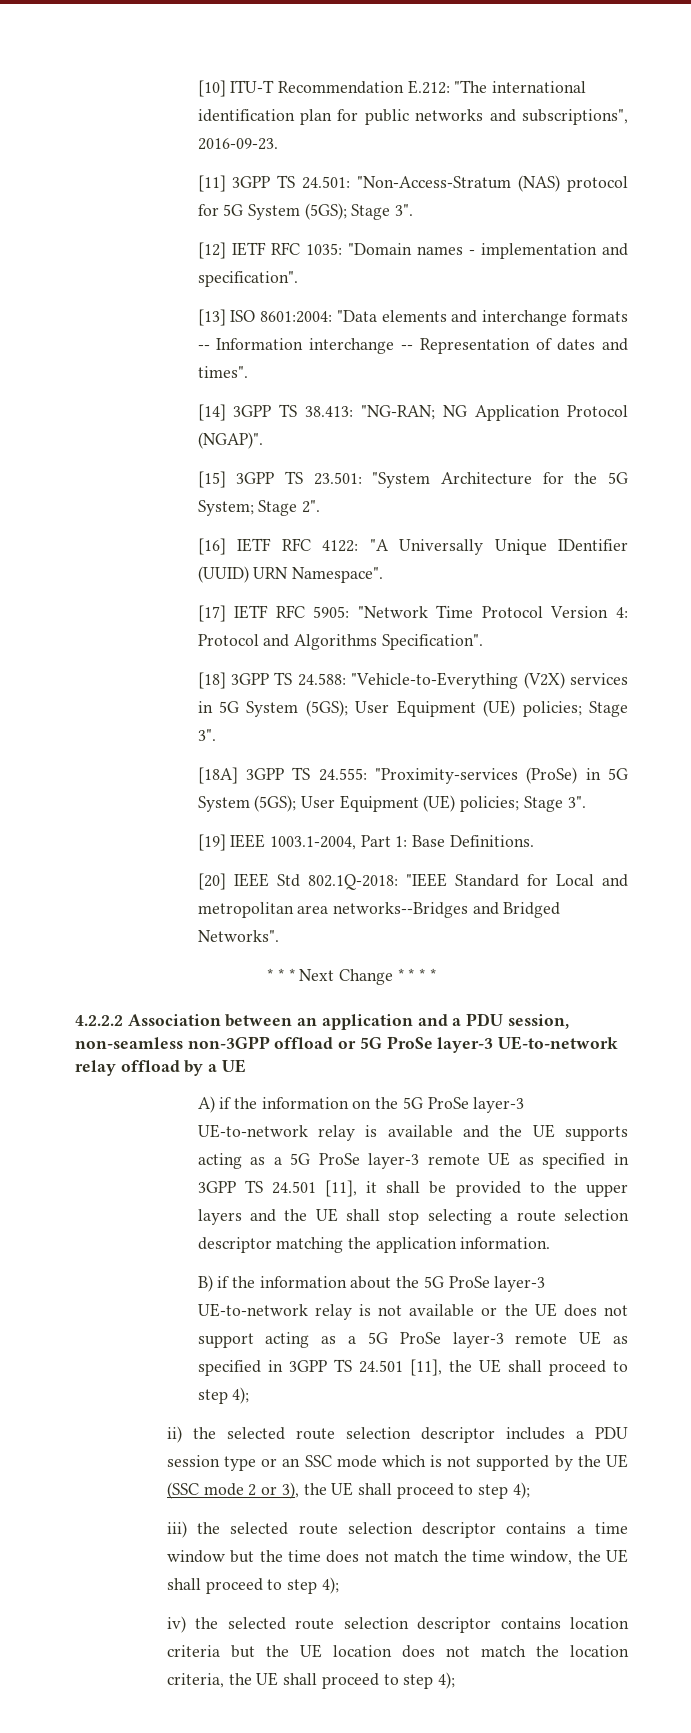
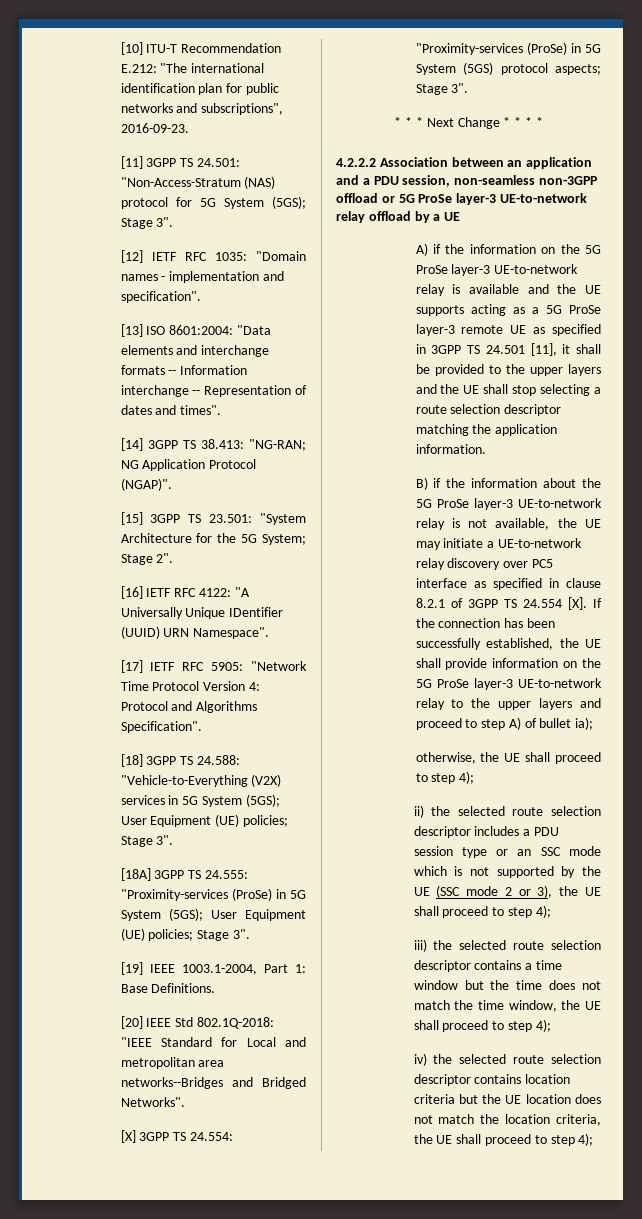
(279, 936) none -> [120,1130,233,1143] [415,42,601,55] [415,62,601,75] [415,83,469,95] // [X] 3GPP TS 24.554: "Proximity-services (ProSe) in 5G System (5GS) protocol aspects; Stage 3".
[409,1303,629,1317] [197,1331,628,1348] [197,1359,442,1376] available or the UE does not support acting as a 5G ProSe layer-3 remote UE as specified in 3GPP TS 24.501 [11], -> [495,518,601,530] [415,538,582,550] [415,558,553,570] [415,578,601,590] [415,597,602,610] [415,618,555,628] [415,638,601,650] [415,658,601,670] [415,678,602,690] [415,698,601,710] [415,717,594,730] [415,752,476,764] available, the UE may initiate a UE-to-network relay discovery over PC5 interface as specified in clause 8.2.1 of 3GPP TS 24.554 [X]. If the connection has been successfully established, the UE shall provide information on the 5G ProSe layer-3 UE-to-network relay to the upper layers and proceed to step A) of bullet ia); // otherwise,

